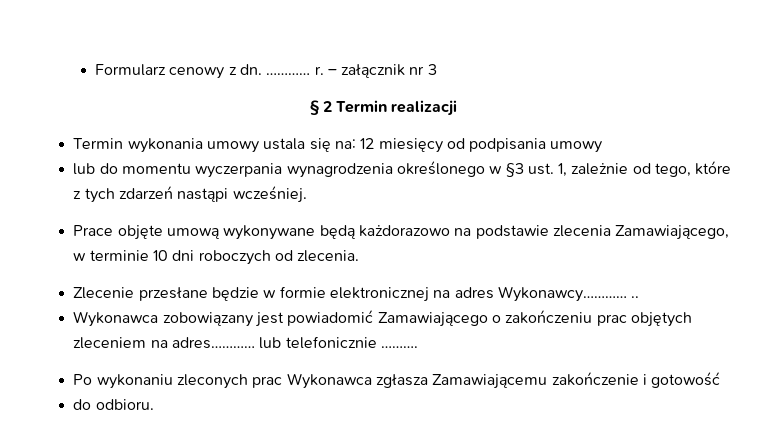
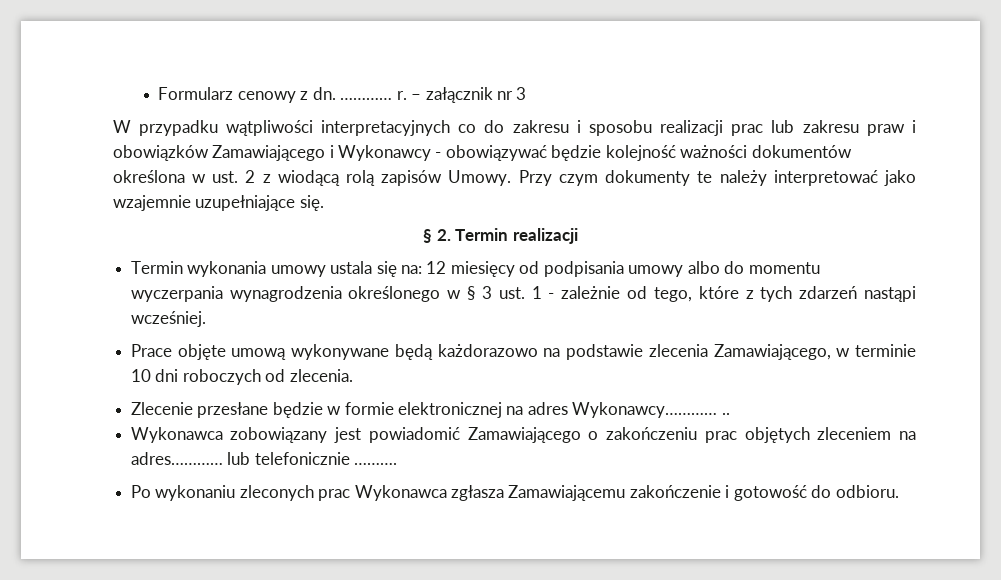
[309,100,332,115] // § 2 -> [112,120,916,136] [112,145,852,161] [112,170,916,186] [112,195,324,211] [423,229,451,243] // W przypadku wątpliwości interpretacyjnych co do zakresu i sposobu realizacji prac lub zakresu praw i obowiązków Zamawiającego i Wykonawcy - obowiązywać będzie kolejność ważności dokumentów określona w ust. 2 z wiodącą rolą zapisów Umowy. Przy czym dokumenty te należy interpretować jako wzajemnie uzupełniające się. // § 2.
[73,163,96,175] // lub -> [687,261,720,274] albo
[505,163,568,177] §3 ust. 1, -> [467,286,555,300] § 3 ust. 1 -
(721, 380) // -> (807, 493) none

